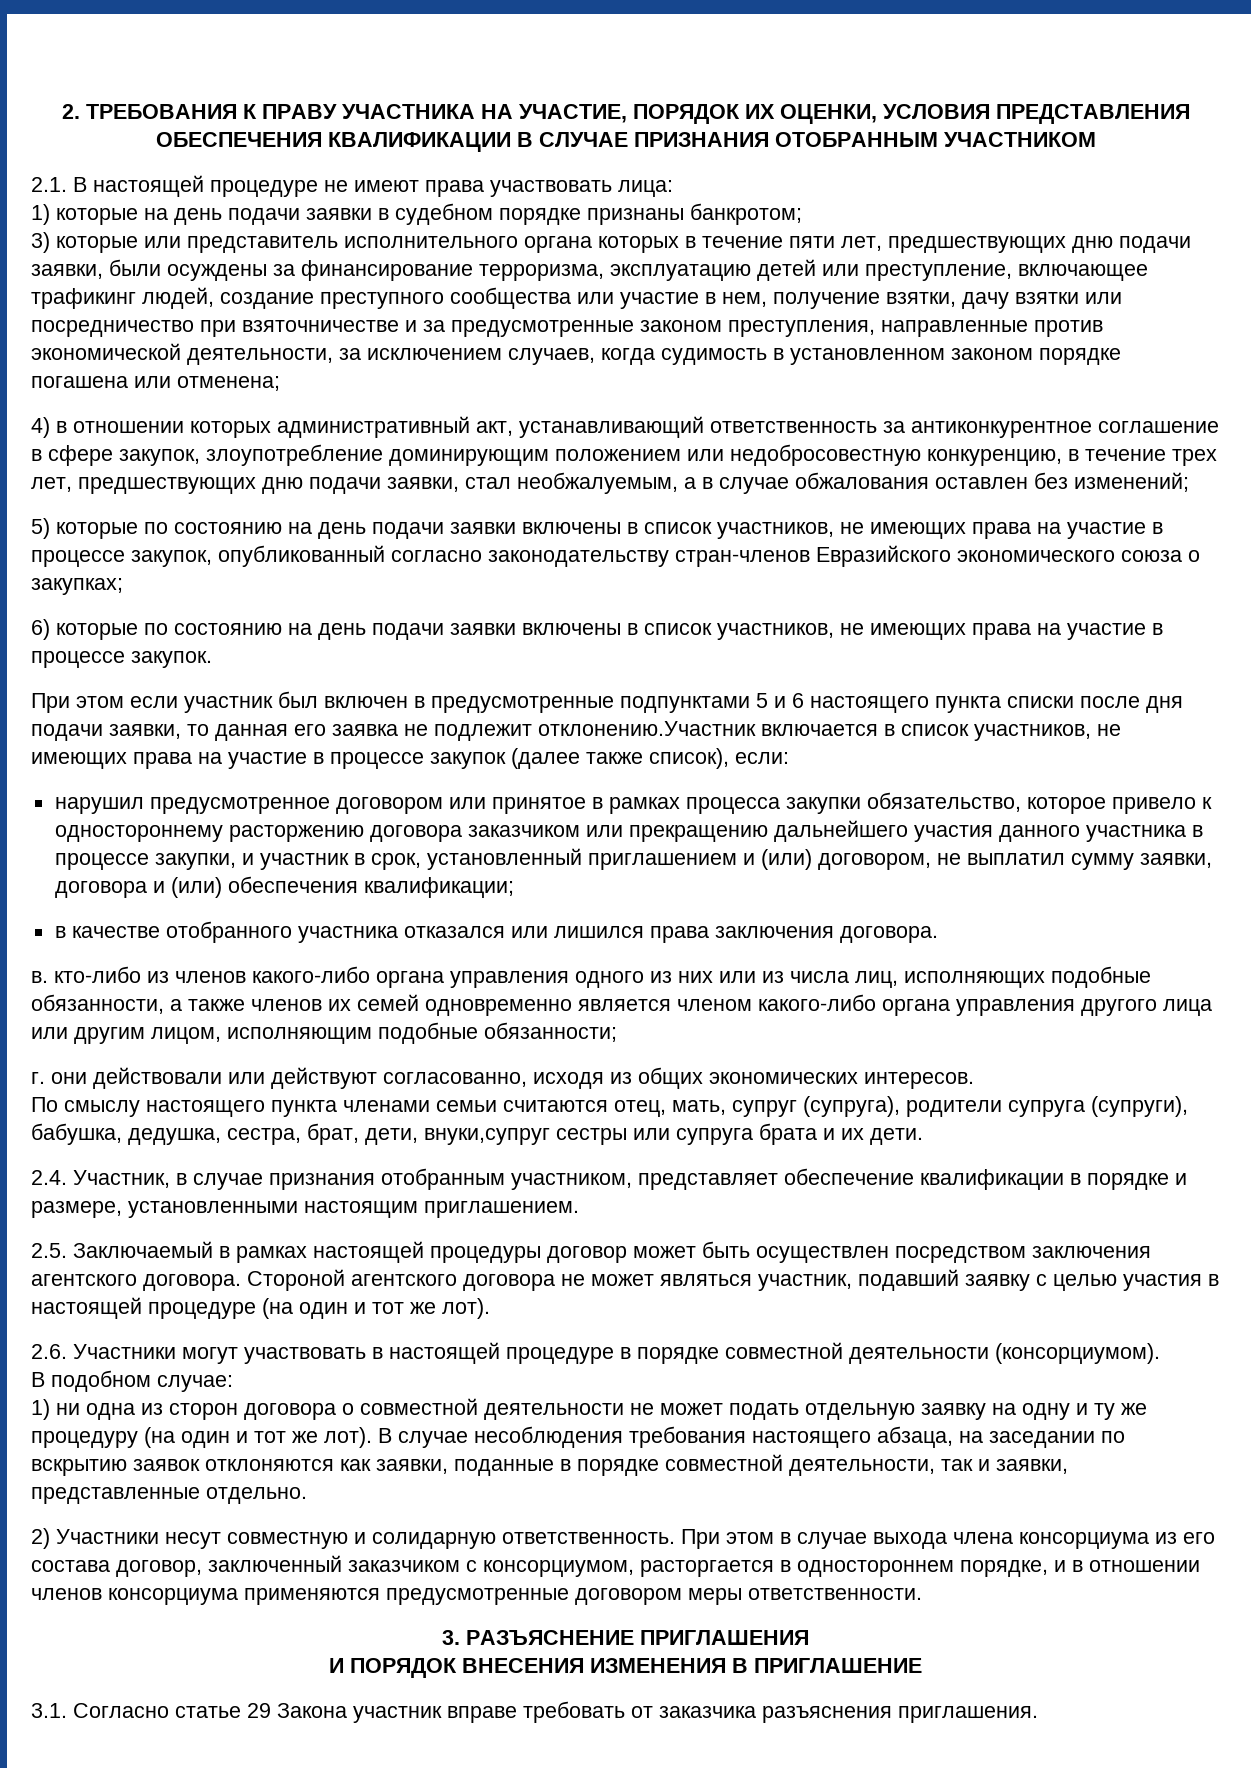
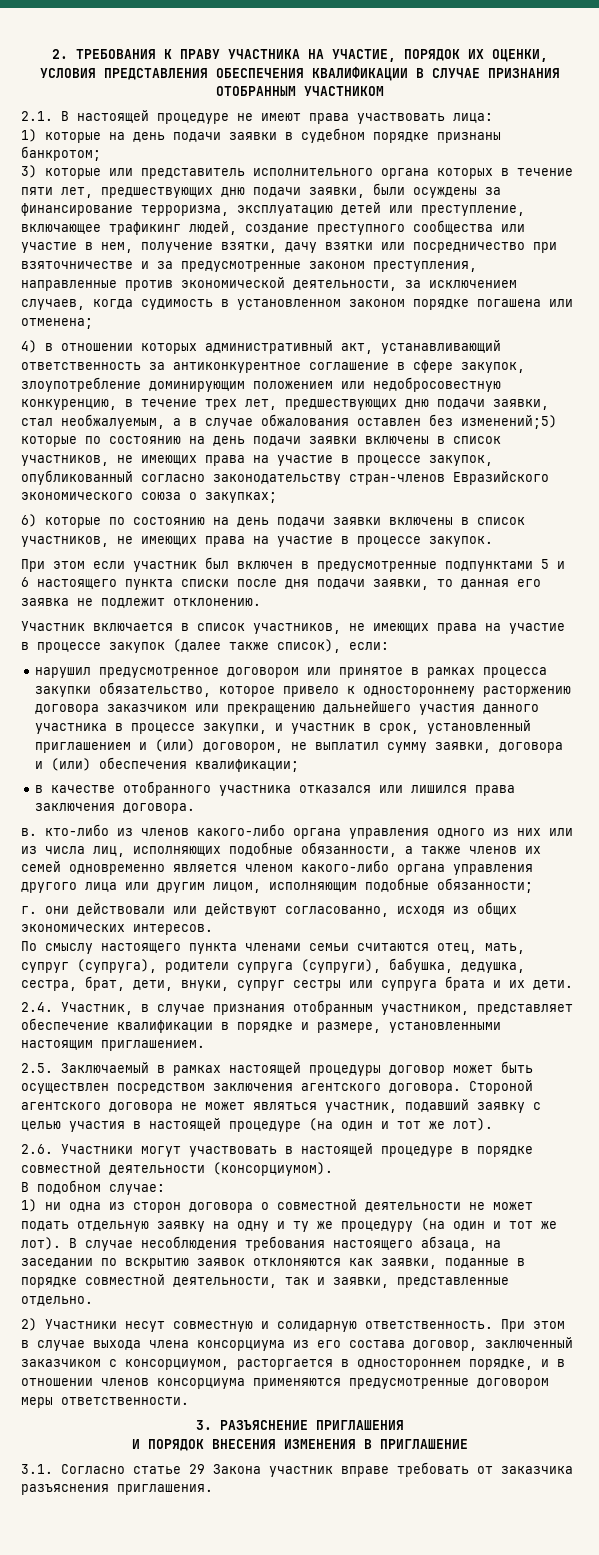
[1074,472,1189,492] [31,518,50,539] изменений; // 5) -> [461,415,557,429] изменений;5)
[538,721,756,736] отклонению.Участник -> [173,598,261,606] [21,621,85,631] отклонению. // Участник
[424,1128,550,1145] внуки,супруг -> [181,980,285,991] внуки, супруг

